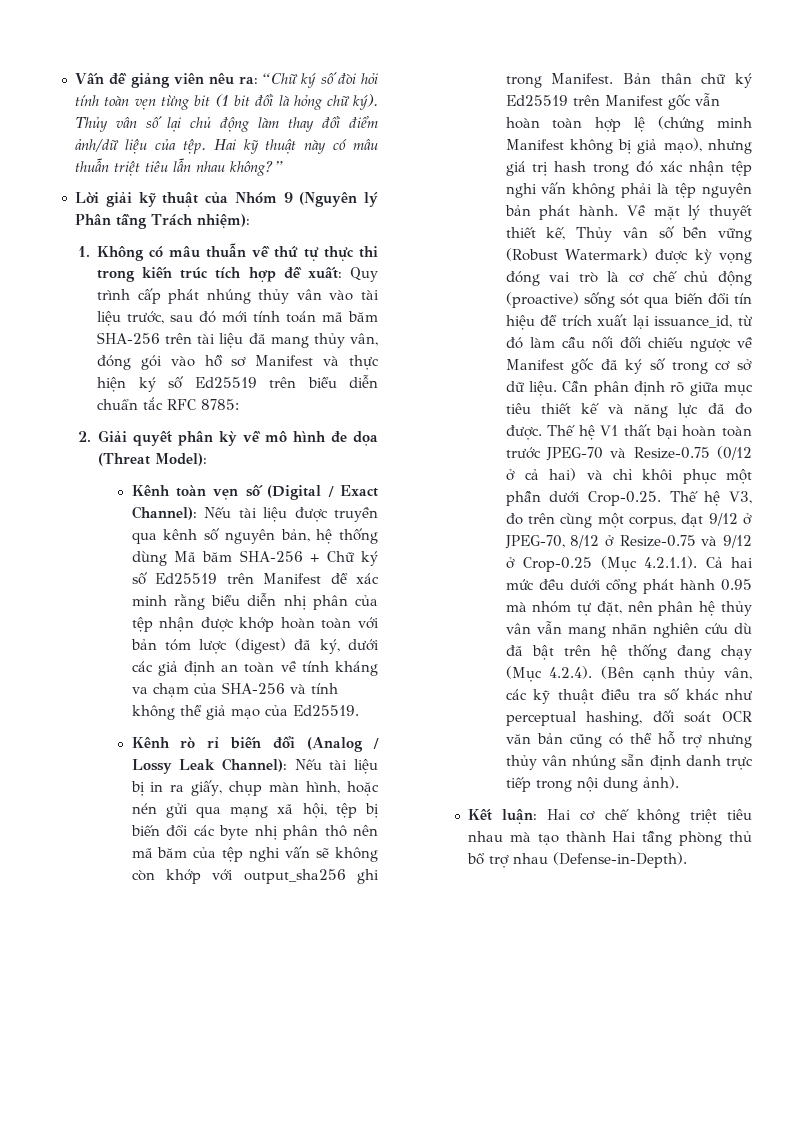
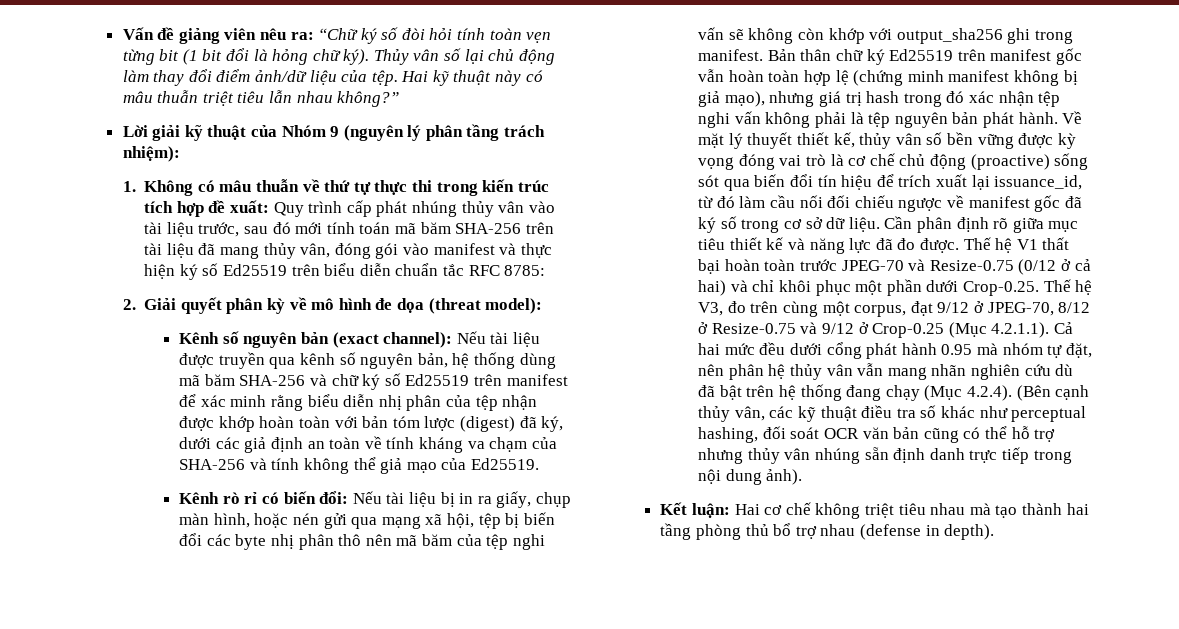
[299,192,379,207] [75,214,194,229] (Nguyên lý Phân tầng Trách -> [343,124,546,141] (nguyên lý phân tầng trách
[204,354,314,367] hồ sơ Manifest -> [433,243,495,255] manifest
[98,453,208,466] [131,485,378,500] [131,506,197,520] (Threat Model): // Kênh toàn vẹn số (Digital / Exact Channel): -> [428,298,543,314] [179,331,453,348] (threat model): // Kênh số nguyên bản (exact channel):
[173,550,379,566] [131,572,322,585] Mã băm SHA-256 + Chữ ký số Ed25519 trên Manifest -> [179,373,568,390] mã băm SHA-256 và chữ ký số Ed25519 trên manifest
[230,736,379,752] [131,758,287,774] biến đổi (Analog / Lossy Leak Channel): -> [262,491,349,504] có biến đổi:
[551,73,614,84] Manifest. -> [698,49,764,61] manifest.
[604,95,663,106] Manifest -> [990,49,1052,61] manifest
[505,139,564,150] Manifest -> [948,70,1010,82] manifest
[576,227,613,242] Thủy -> [859,133,892,149] thủy
[505,248,648,261] (Robust Watermark) -> (1014, 141) none
[505,359,564,370] Manifest -> [968,196,1030,208] manifest
[612,831,637,842] Hai -> [1066,503,1089,515] hai
[553,852,688,868] (Defense-in-Depth). -> [860,524,995,540] (defense in depth).

